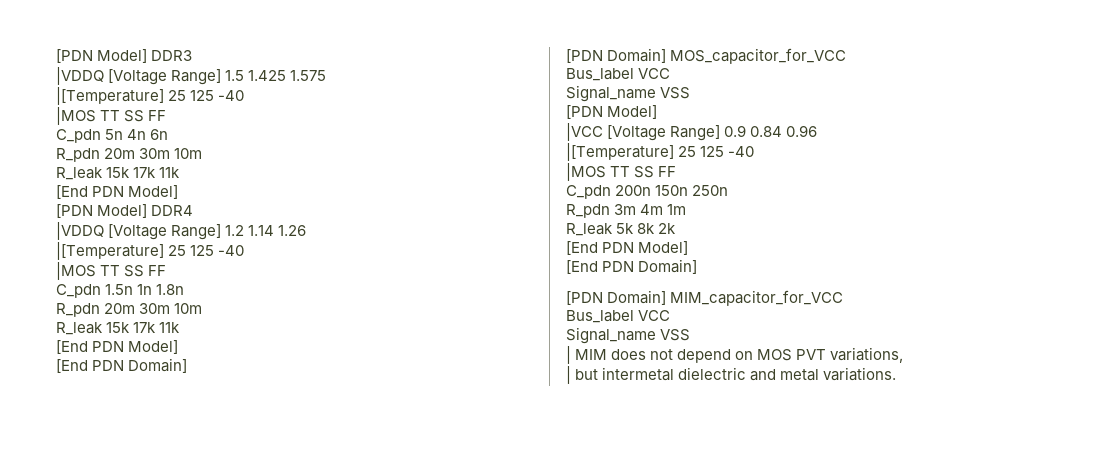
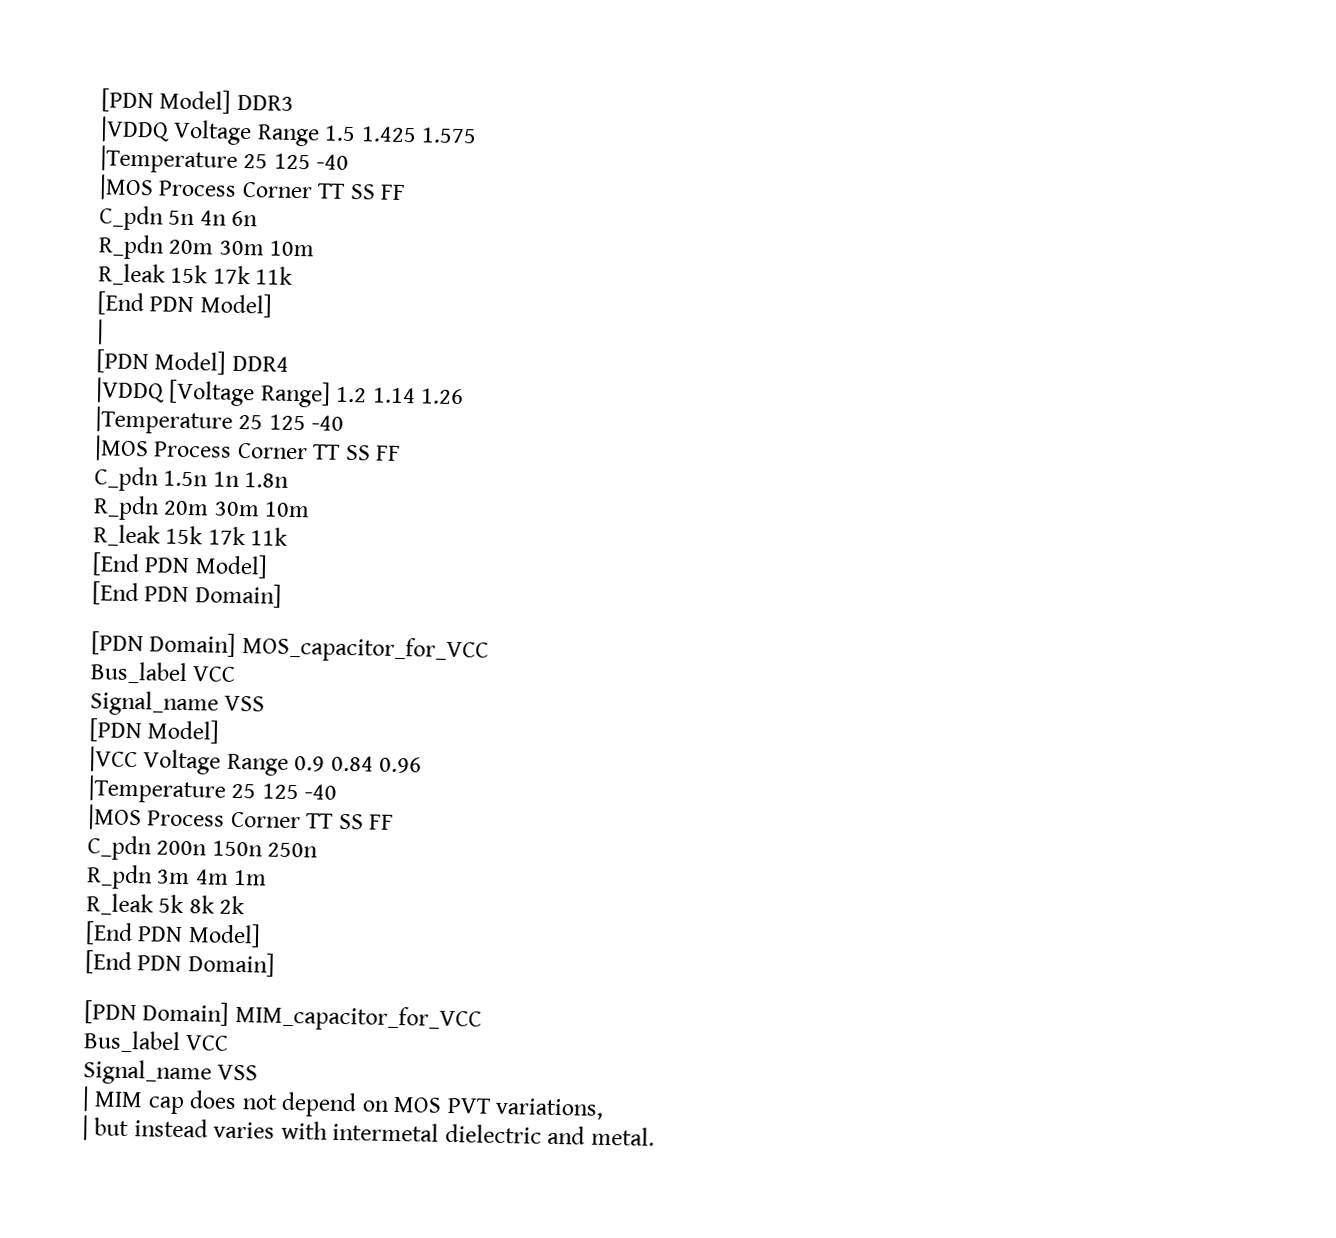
[108,69,222,85] [Voltage Range] -> [173,119,320,147] Voltage Range
[56,87,245,105] [56,107,96,125] |[Temperature] 25 125 -40 // |MOS -> [100,145,350,174] [99,174,313,201] |Temperature 25 125 -40 // |MOS Process Corner
(179, 192) none -> [97,319,104,345] // |
[56,242,245,260] [56,262,96,280] |[Temperature] 25 125 -40 // |MOS -> [95,406,345,435] [94,435,308,462] |Temperature 25 125 -40 // |MOS Process Corner
[607,125,721,141] [Voltage Range] -> [143,749,289,776] Voltage Range
[566,143,755,161] [566,163,606,181] |[Temperature] 25 125 -40 // |MOS -> [88,775,338,804] [87,804,301,831] |Temperature 25 125 -40 // |MOS Process Corner
(608, 354) none -> [147,1096,184,1115] cap
(599, 374) none -> [133,1118,328,1140] instead varies with
[780,367,897,381] metal variations. -> [590,1126,655,1146] metal.

